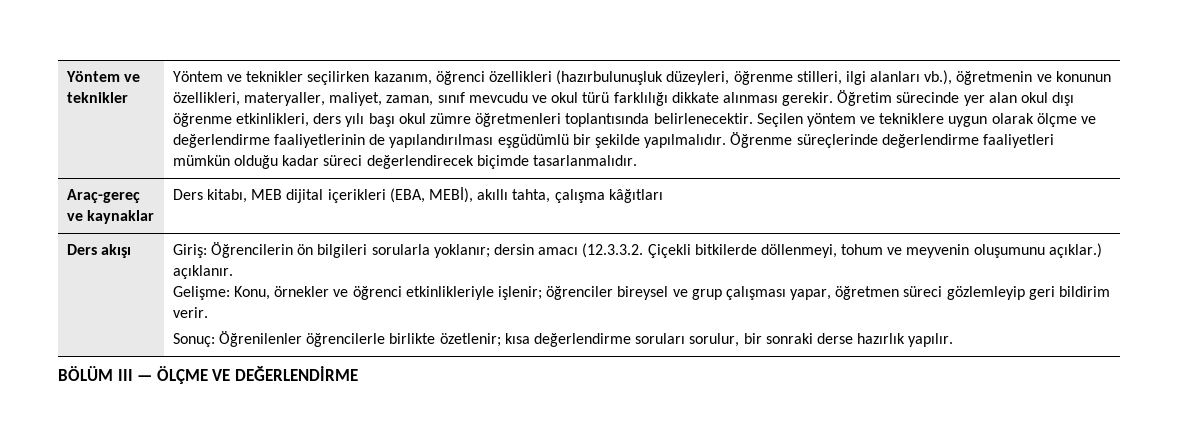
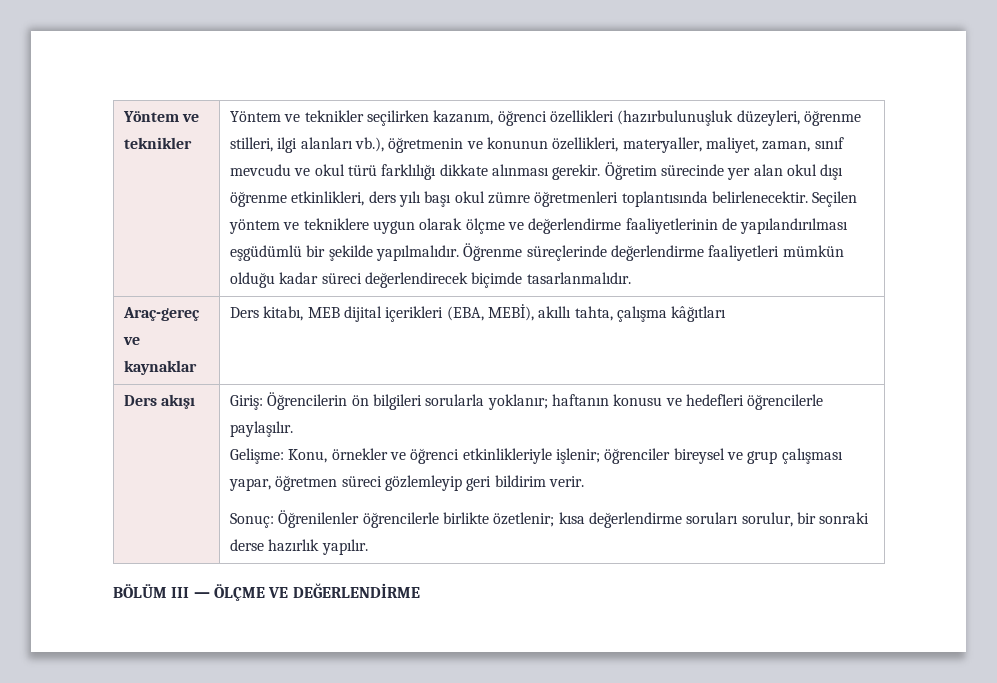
[493,243,1102,258] [172,265,233,279] dersin amacı (12.3.3.2. Çiçekli bitkilerde döllenmeyi, tohum ve meyvenin oluşumunu açıklar.) açıklanır. -> [551,394,824,410] [230,421,294,437] haftanın konusu ve hedefleri öğrencilerle paylaşılır.

